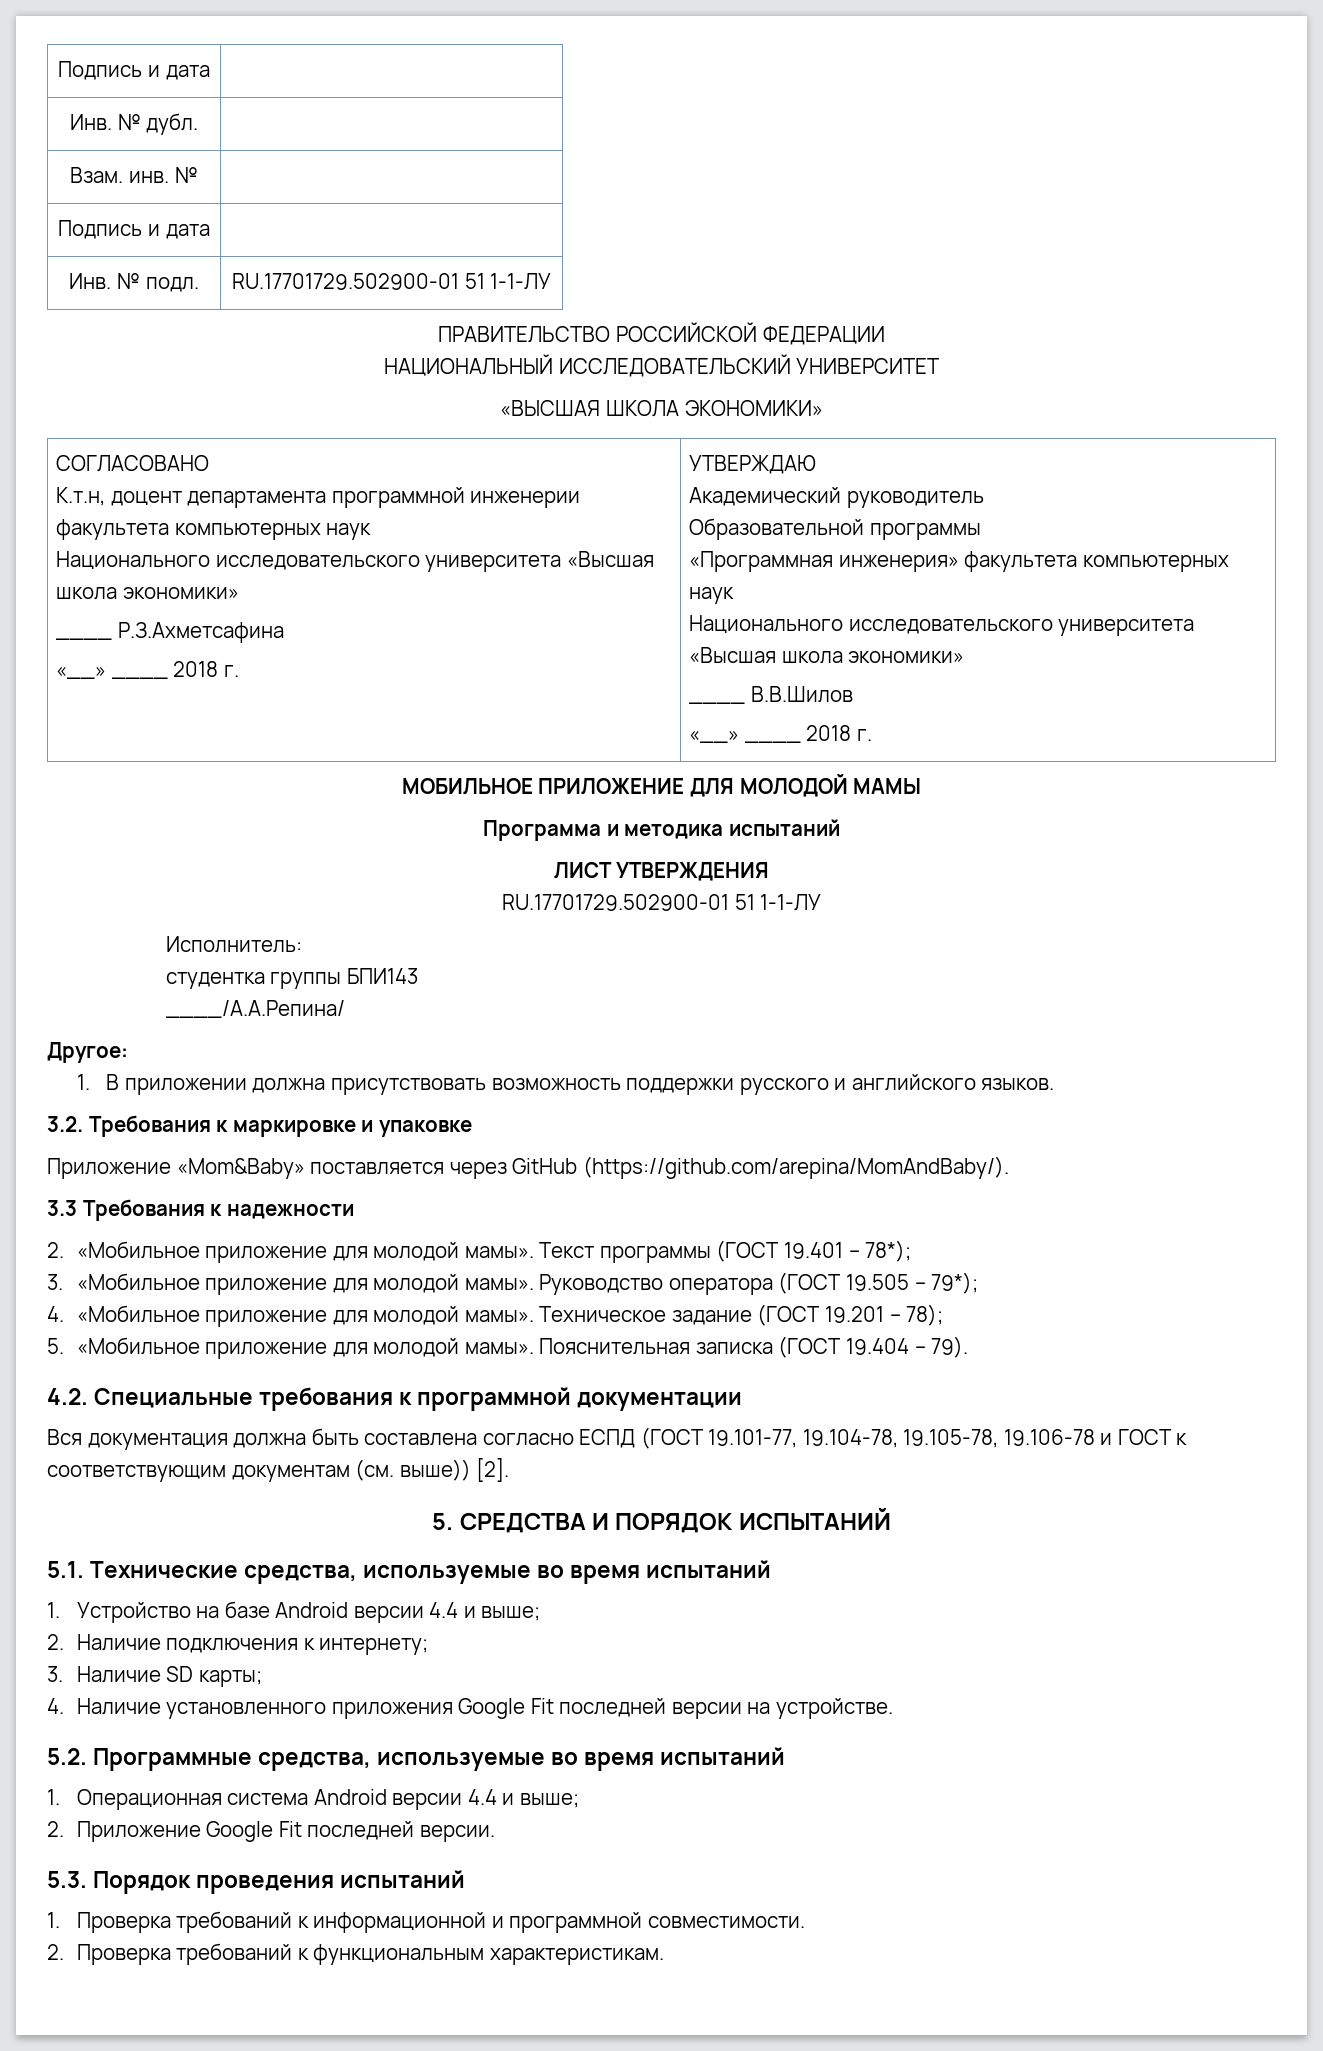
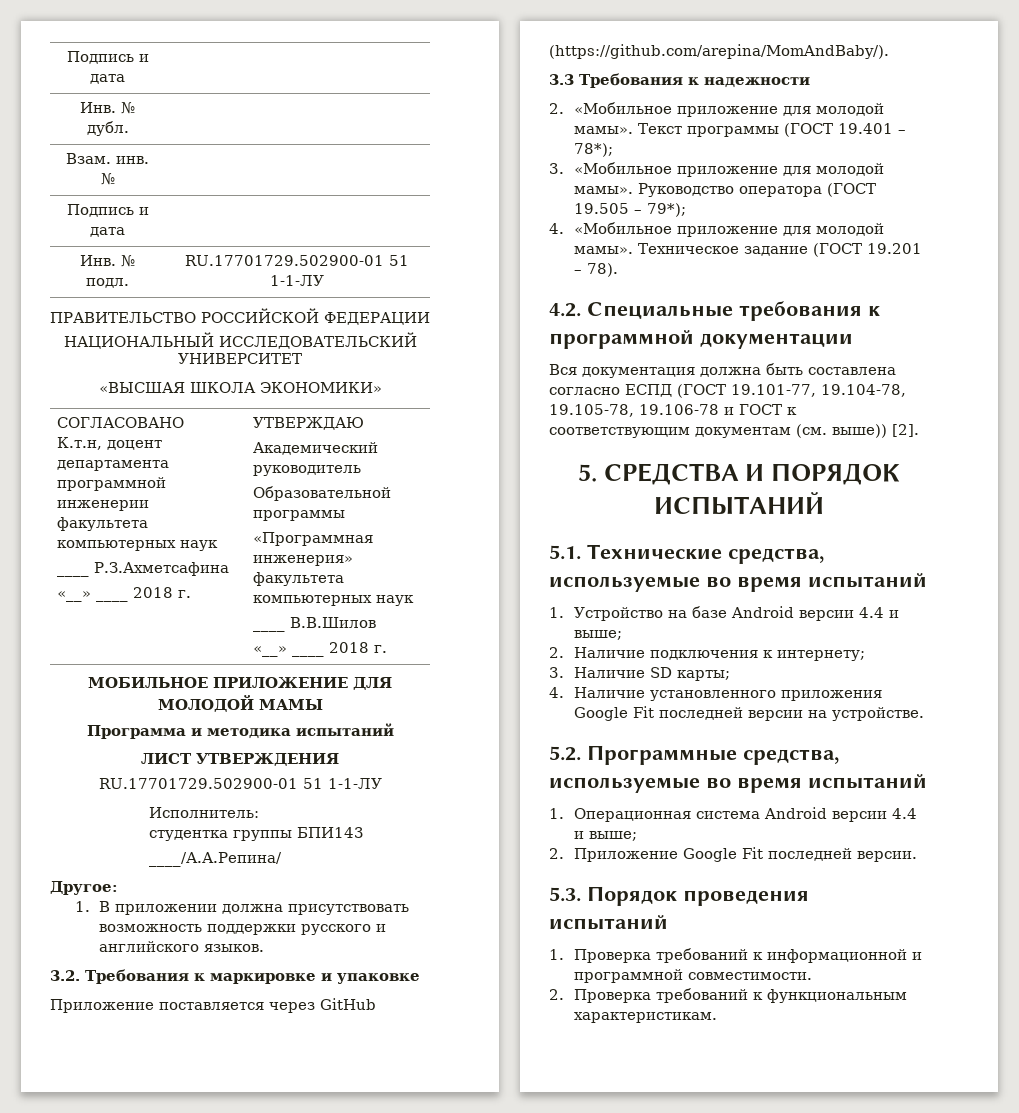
[56,551,654,572] [56,587,239,600] // Национального исследовательского университета «Высшая школа экономики» -> (218, 545) none
[689,615,1195,636] [689,647,965,664] // Национального исследовательского университета «Высшая школа экономики» -> (414, 600) none
[176,1158,305,1179] «Mom&Baby» -> (154, 1006) none
[906,1304,944,1326] [47,1336,969,1359] 78); // 5. «Мобильное приложение для молодой мамы». Пояснительная записка (ГОСТ 19.404 – 79). -> [586,263,618,277] 78).

